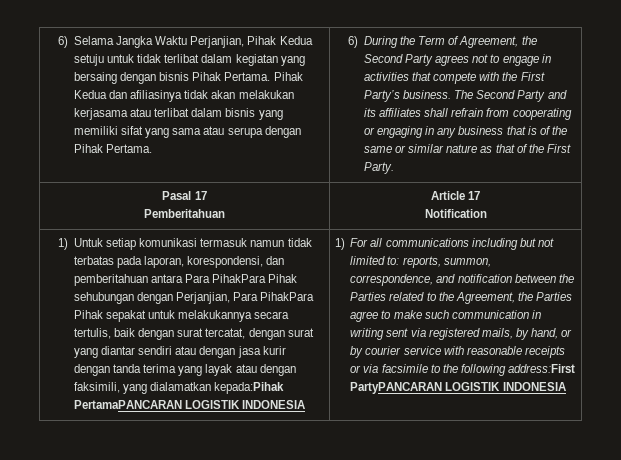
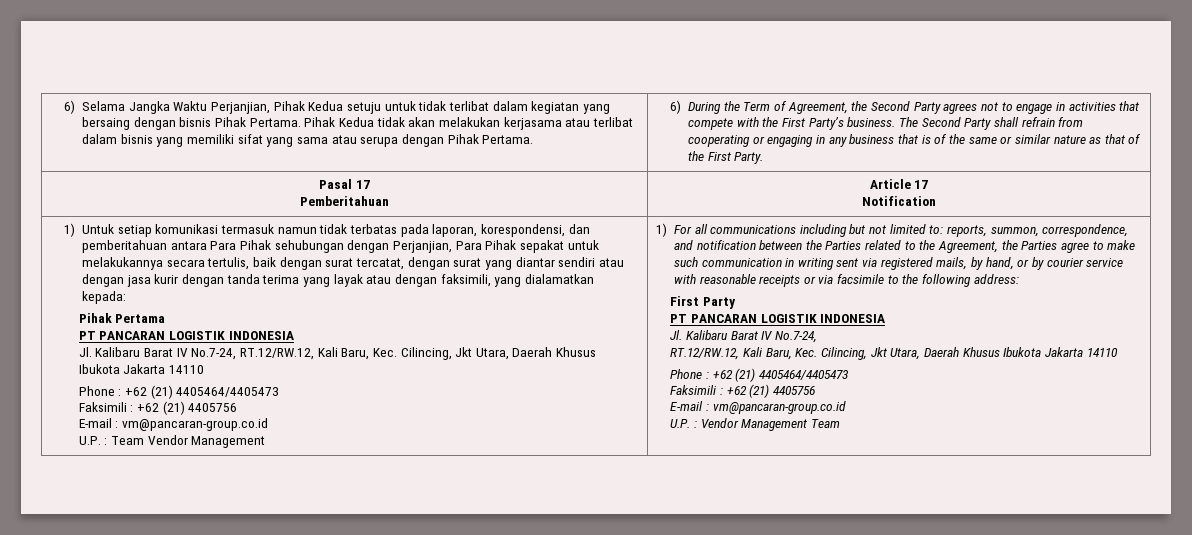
[109,90,183,102] dan afiliasinya -> (375, 122) none
[547,90,567,99] [364,108,422,117] and its affiliates -> (992, 124) none
[212,274,267,283] PihakPara -> (237, 245) none
[260,292,315,301] PihakPara -> (482, 245) none
[214,382,285,394] [74,400,306,409] kepada:Pihak PertamaPANCARAN LOGISTIK INDONESIA -> [82,291,127,304] [78,313,166,323] [78,331,294,340] [78,347,597,360] [78,364,205,374] [78,385,280,399] [78,401,238,415] [78,418,269,431] [78,435,266,448] kepada: // Pihak Pertama // PT PANCARAN LOGISTIK INDONESIA // Jl. Kalibaru Barat IV No.7-24, RT.12/RW.12, Kali Baru, Kec. Cilincing, Jkt Utara, Daerah Khusus Ibukota Jakarta 14110 // Phone : +62 (21) 4405464/4405473 // Faksimili : +62 (21) 4405756 // E-mail : vm@pancaran-group.co.id // U.P. : Team Vendor Management
[508,364,576,373] [350,382,566,394] address:First PartyPANCARAN LOGISTIK INDONESIA -> [973,274,1019,284] [670,296,737,309] [670,314,886,323] [670,330,817,343] [670,347,1118,360] [670,368,849,382] [670,384,815,398] [670,401,846,414] [670,418,840,431] address: // First Party // PT PANCARAN LOGISTIK INDONESIA // Jl. Kalibaru Barat IV No.7-24, // RT.12/RW.12, Kali Baru, Kec. Cilincing, Jkt Utara, Daerah Khusus Ibukota Jakarta 14110 // Phone : +62 (21) 4405464/4405473 // Faksimili : +62 (21) 4405756 // E-mail : vm@pancaran-group.co.id // U.P. : Vendor Management Team

